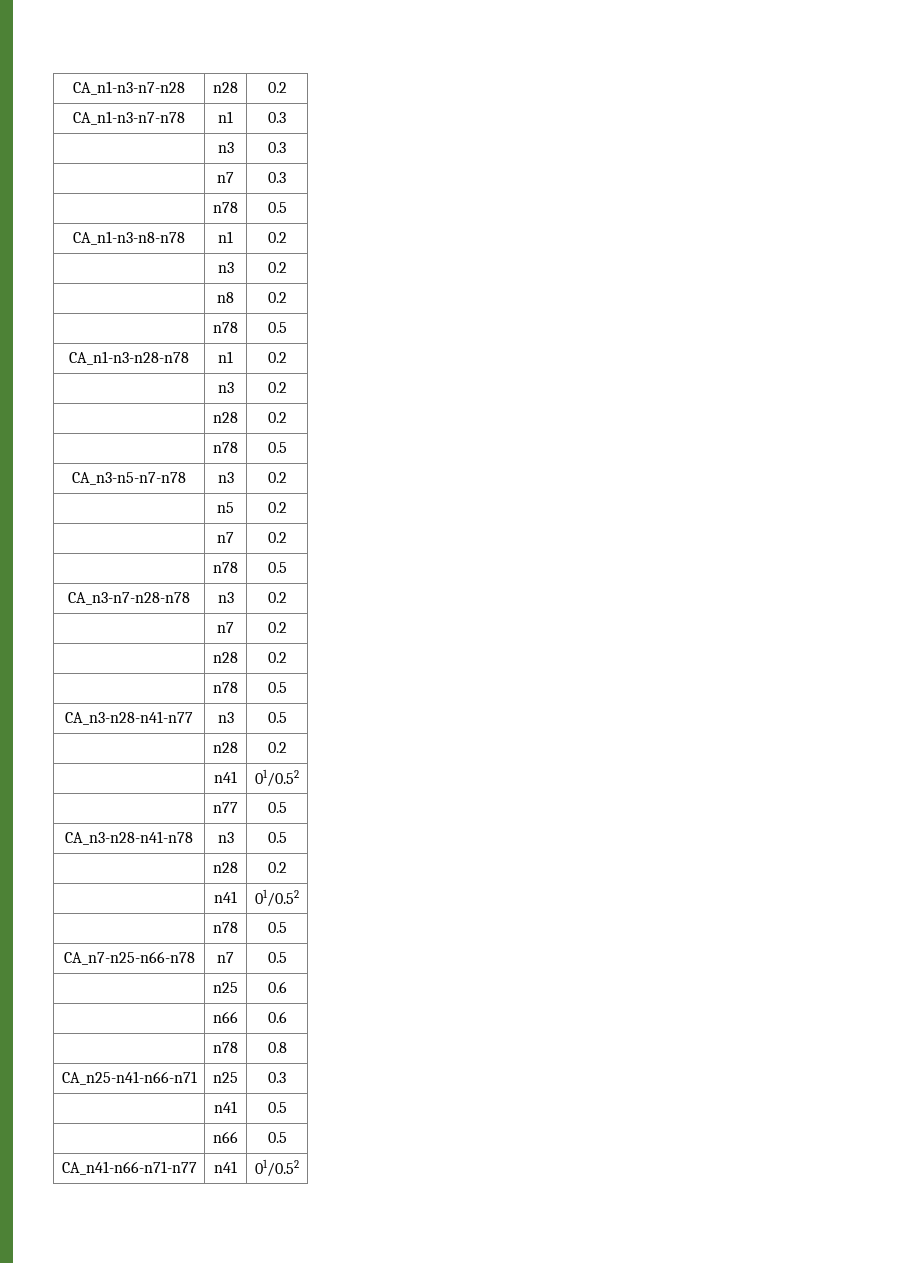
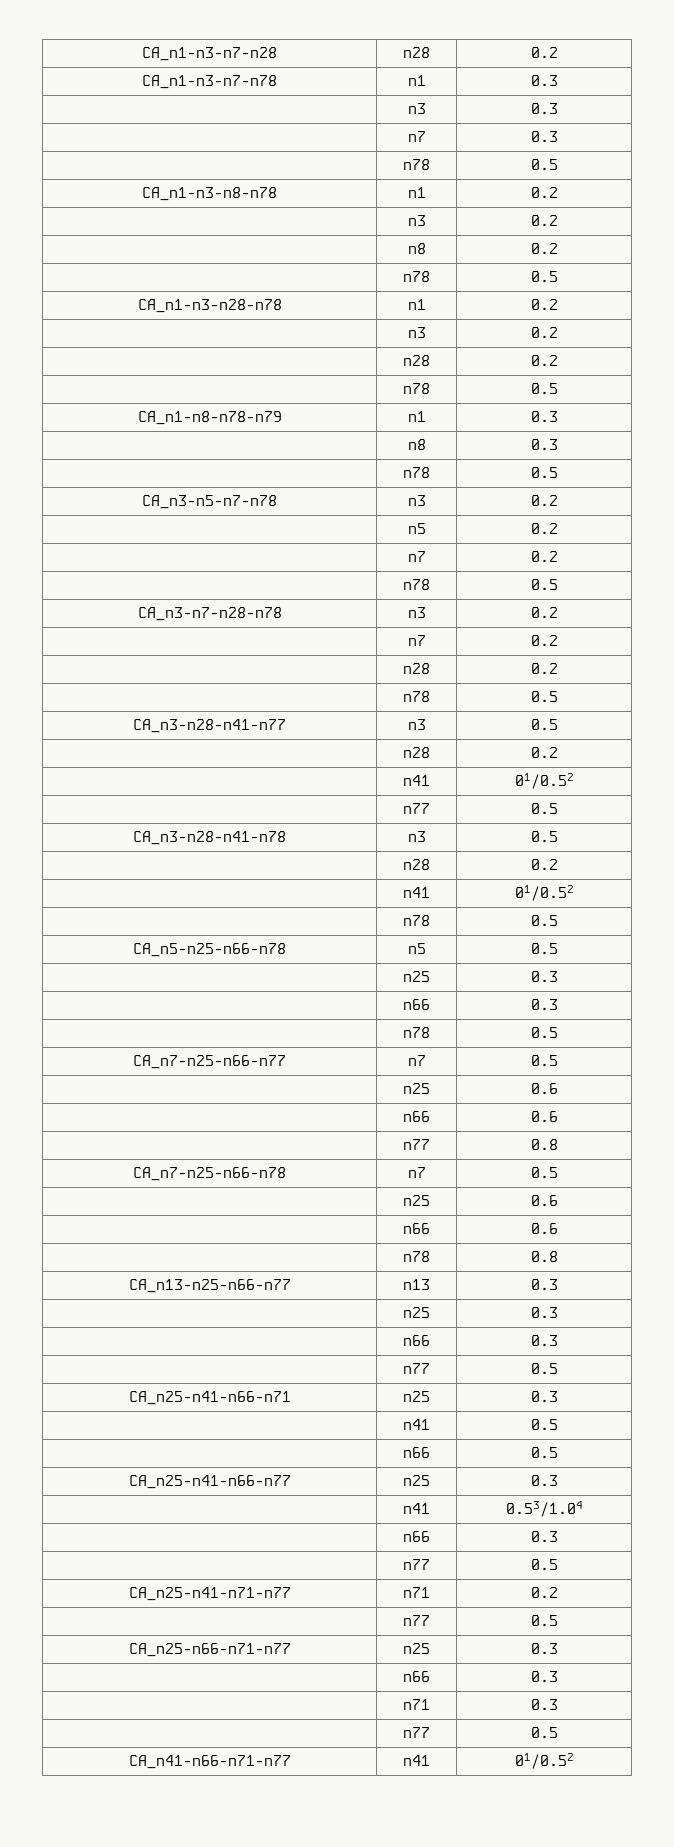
(287, 447) none -> [137,411,282,425] [407,411,426,422] [530,411,558,422] [407,439,426,450] [530,439,558,450] [403,467,430,478] [530,467,558,478] // CA_n1-n8-n78-n79 | n1 | 0.3 // | n8 | 0.3 // | n78 | 0.5
(287, 927) none -> [133,943,286,957] [407,943,426,954] [530,943,558,954] [403,971,430,982] [530,971,558,982] [403,999,430,1010] [530,999,558,1010] [403,1027,430,1038] [530,1027,558,1038] [133,1055,286,1069] [407,1055,426,1066] [530,1055,558,1066] [403,1083,430,1094] [530,1083,558,1094] [403,1111,430,1122] [530,1111,558,1122] [403,1139,430,1150] [530,1139,558,1150] // CA_n5-n25-n66-n78 | n5 | 0.5 // | n25 | 0.3 // | n66 | 0.3 // | n78 | 0.5 // CA_n7-n25-n66-n77 | n7 | 0.5 // | n25 | 0.6 // | n66 | 0.6 // | n77 | 0.8
(287, 1047) none -> [128,1279,291,1293] [403,1279,430,1290] [530,1279,558,1290] [403,1307,430,1318] [530,1307,558,1318] [403,1335,430,1346] [530,1335,558,1346] [403,1363,430,1374] [530,1363,558,1374] // CA_n13-n25-n66-n77 | n13 | 0.3 // | n25 | 0.3 // | n66 | 0.3 // | n77 | 0.5
(287, 1137) none -> [128,1475,291,1489] [403,1475,430,1486] [530,1475,558,1486] [403,1503,430,1514] [505,1501,583,1517] [403,1531,430,1542] [530,1531,558,1542] [403,1559,430,1570] [530,1559,558,1570] [128,1587,291,1601] [403,1587,430,1598] [530,1587,558,1598] [403,1615,430,1626] [530,1615,558,1626] [128,1643,291,1657] [403,1643,430,1654] [530,1643,558,1654] [403,1671,430,1682] [530,1671,558,1682] [403,1699,430,1710] [530,1699,558,1710] [403,1727,430,1738] [530,1727,558,1738] // CA_n25-n41-n66-n77 | n25 | 0.3 // | n41 | 0.53/1.04 // | n66 | 0.3 // | n77 | 0.5 // CA_n25-n41-n71-n77 | n71 | 0.2 // | n77 | 0.5 // CA_n25-n66-n71-n77 | n25 | 0.3 // | n66 | 0.3 // | n71 | 0.3 // | n77 | 0.5

